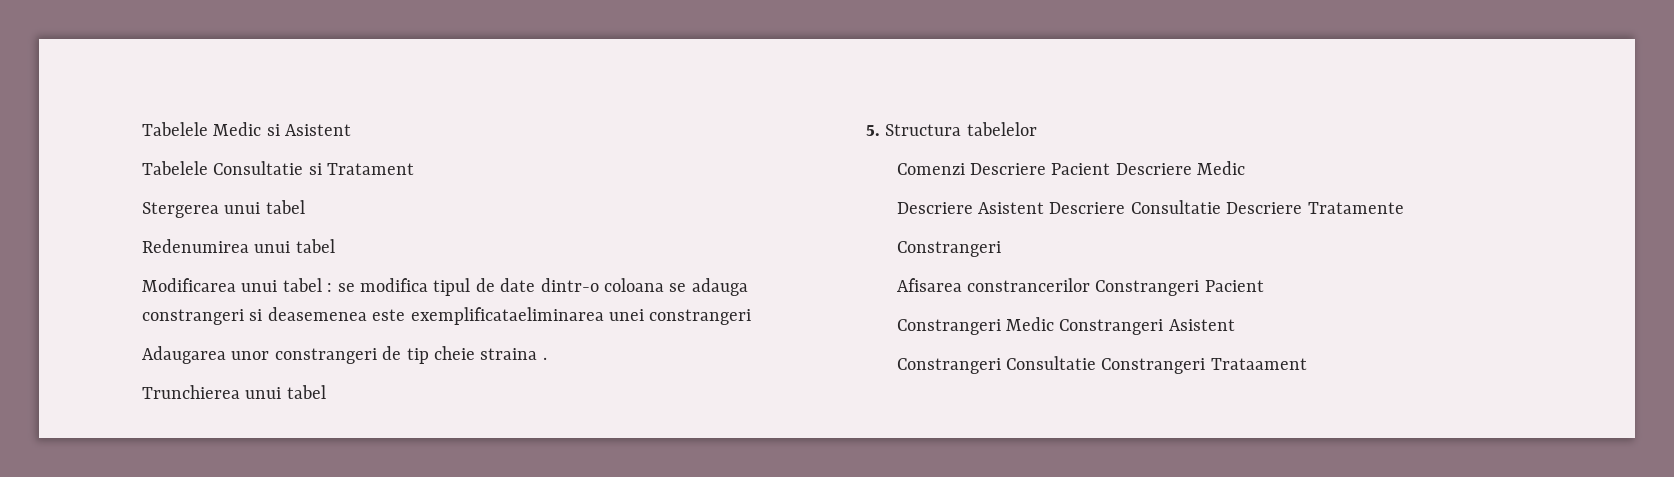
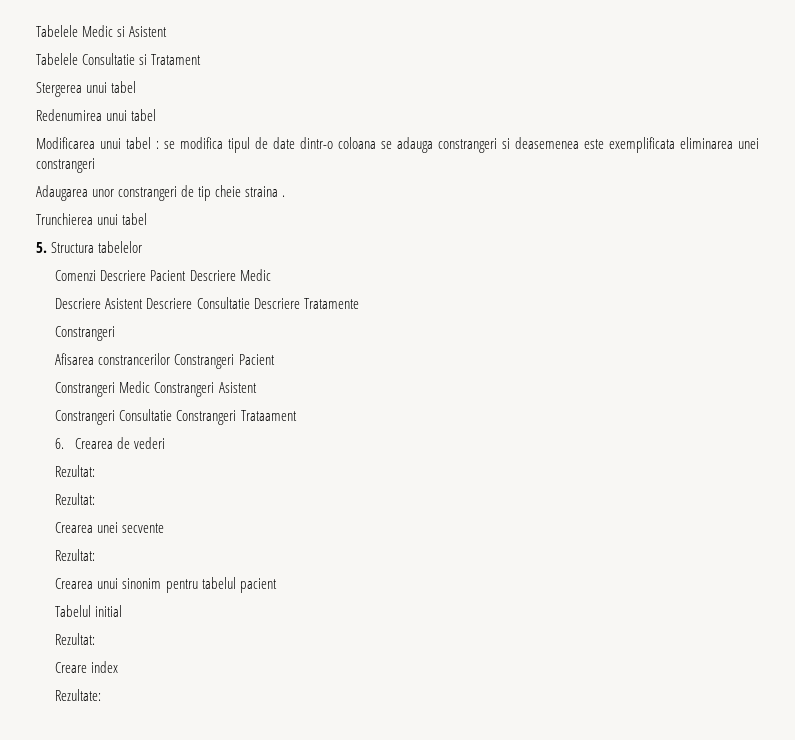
[410,307,604,325] exemplificataeliminarea -> [609,137,733,153] exemplificata eliminarea
(1307, 364) none -> [55,437,165,449] [55,465,96,477] [55,493,96,505] [55,522,165,533] [55,549,96,561] [55,577,277,593] [55,605,123,617] [55,633,96,645] [55,661,119,673] [55,689,102,701] // 6. Crearea de vederi // Rezultat: // Rezultat: // Crearea unei secvente // Rezultat: // Crearea unui sinonim pentru tabelul pacient // Tabelul initial // Rezultat: // Creare index // Rezultate:

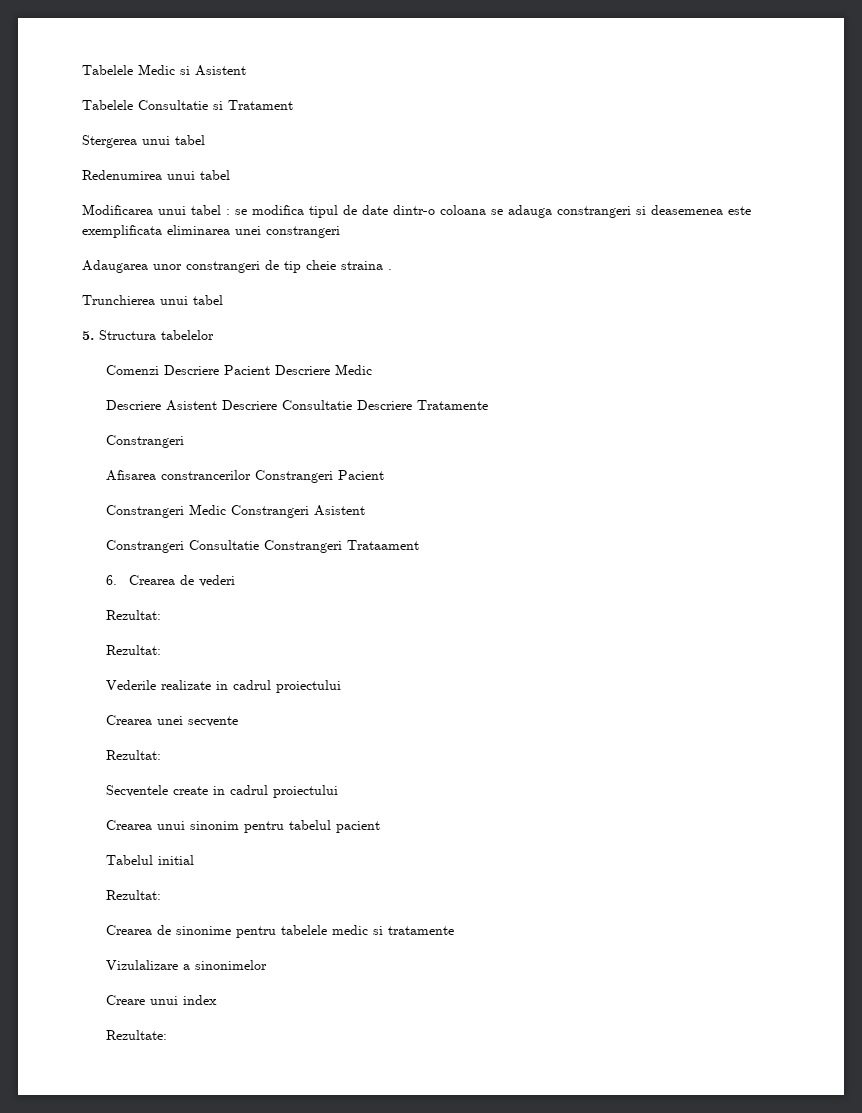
(96, 499) none -> [105,680,341,693] // Vederile realizate in cadrul proiectului
(96, 555) none -> [105,785,338,798] // Secventele create in cadrul proiectului
(96, 639) none -> [105,925,454,938] [105,960,267,970] // Crearea de sinonime pentru tabelele medic si tratamente // Vizulalizare a sinonimelor
(88, 667) none -> [149,996,178,1005] unui

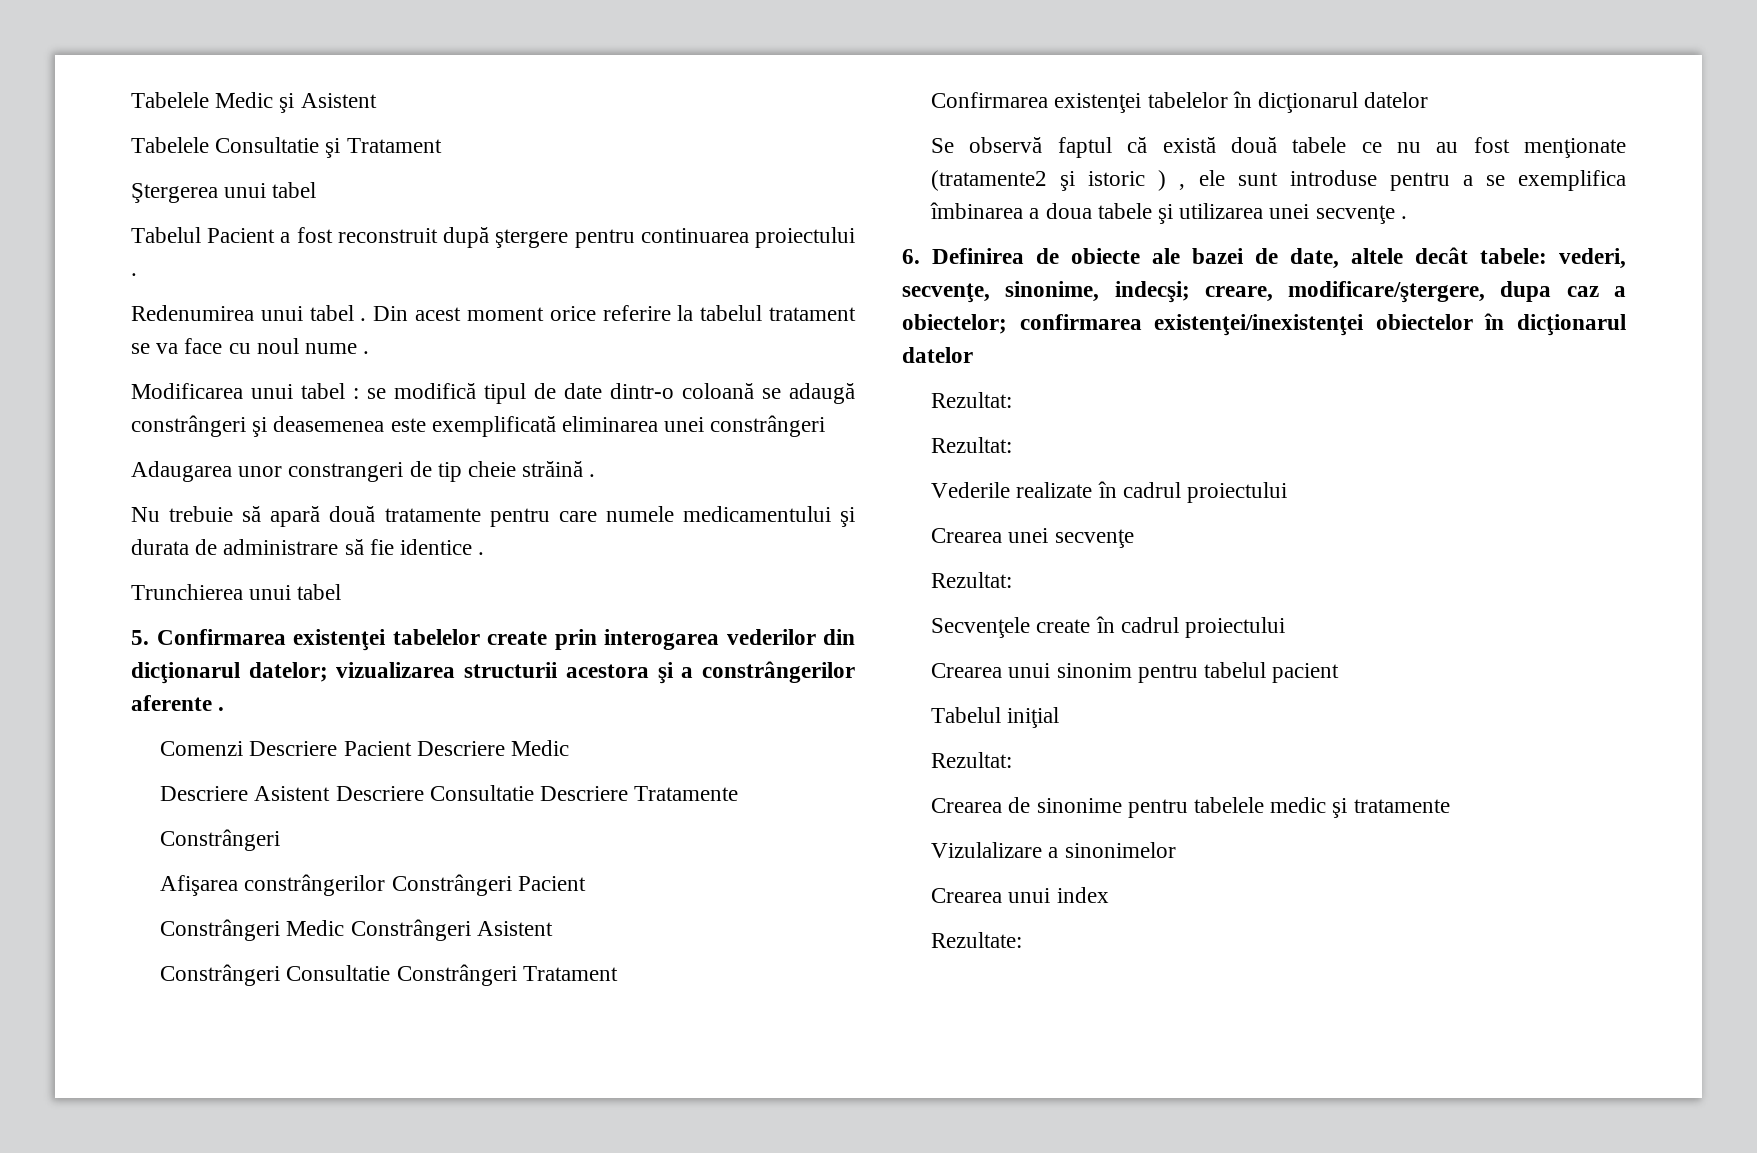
[180,66,190,75] si -> [279,93,295,113] şi
[213,100,293,110] [82,135,205,148] [82,170,230,180] si Tratament // Stergerea unui tabel // Redenumirea unui tabel -> [325,138,442,158] [131,182,317,203] [131,227,855,248] [131,273,137,276] [131,305,857,321] [131,338,370,354] şi Tratament // Ştergerea unui tabel // Tabelul Pacient a fost reconstruit după ştergere pentru continuarea proiectului . // Redenumirea unui tabel . Din acest moment orice referire la tabelul tratament se va face cu noul nume .
[252,205,304,215] modifica -> [394,383,476,399] modifică
[440,205,646,218] coloana se adauga constrangeri si -> [682,383,855,404] [131,415,268,437] coloană se adaugă constrângeri şi
[82,225,162,238] exemplificata -> [431,416,556,437] exemplificată
[266,226,340,238] constrangeri -> [710,415,826,437] constrângeri
[341,261,383,270] straina -> [522,461,596,477] [131,506,856,527] [131,539,473,555] străină . // Nu trebuie să apară două tratamente pentru care numele medicamentului şi durata de administrare să fie identice
[99,330,214,340] Structura tabelelor -> [156,629,855,651] [131,661,855,684] [131,695,225,711] Confirmarea existenţei tabelelor create prin interogarea vederilor din dicţionarul datelor; vizualizarea structurii acestora şi a constrângerilor aferente .
[105,435,184,448] [105,470,384,483] [105,504,365,518] [105,540,419,553] [105,575,236,587] Constrangeri // Afisarea constrancerilor Constrangeri Pacient // Constrangeri Medic Constrangeri Asistent // Constrangeri Consultatie Constrangeri Trataament // 6. Crearea de vederi -> [160,829,281,851] [160,874,586,896] [160,919,553,941] [160,964,618,986] [931,91,1429,113] [931,137,1626,158] [931,170,1626,191] [930,202,1407,224] [902,247,1626,269] [902,281,1626,303] [902,313,1626,336] [902,347,973,363] Constrângeri // Afişarea constrângerilor Constrângeri Pacient // Constrângeri Medic Constrângeri Asistent // Constrângeri Consultatie Constrângeri Tratament // Confirmarea existenţei tabelelor în dicţionarul datelor // Se observă faptul că există două tabele ce nu au fost menţionate (tratamente2 şi istoric ) , ele sunt introduse pentru a se exemplifica îmbinarea a doua tabele şi utilizarea unei secvenţe . // 6. Definirea de obiecte ale bazei de date, altele decât tabele: vederi, secvenţe, sinonime, indecşi; creare, modificare/ştergere, dupa caz a obiectelor; confirmarea existenţei/inexistenţei obiectelor în dicţionarul datelor
[215,681,228,690] in -> [1097,481,1117,498] în
[187,716,238,727] [105,750,161,760] [105,785,225,797] secvente // Rezultat: // Secventele create in -> [1054,529,1134,548] [931,572,1013,588] [931,616,1115,638] secvenţe // Rezultat: // Secvenţele create în
[157,855,194,865] initial -> [1007,707,1060,728] iniţial
[372,926,383,935] si -> [1332,798,1348,818] şi
[105,995,145,1005] Creare -> [931,888,1003,903] Crearea

